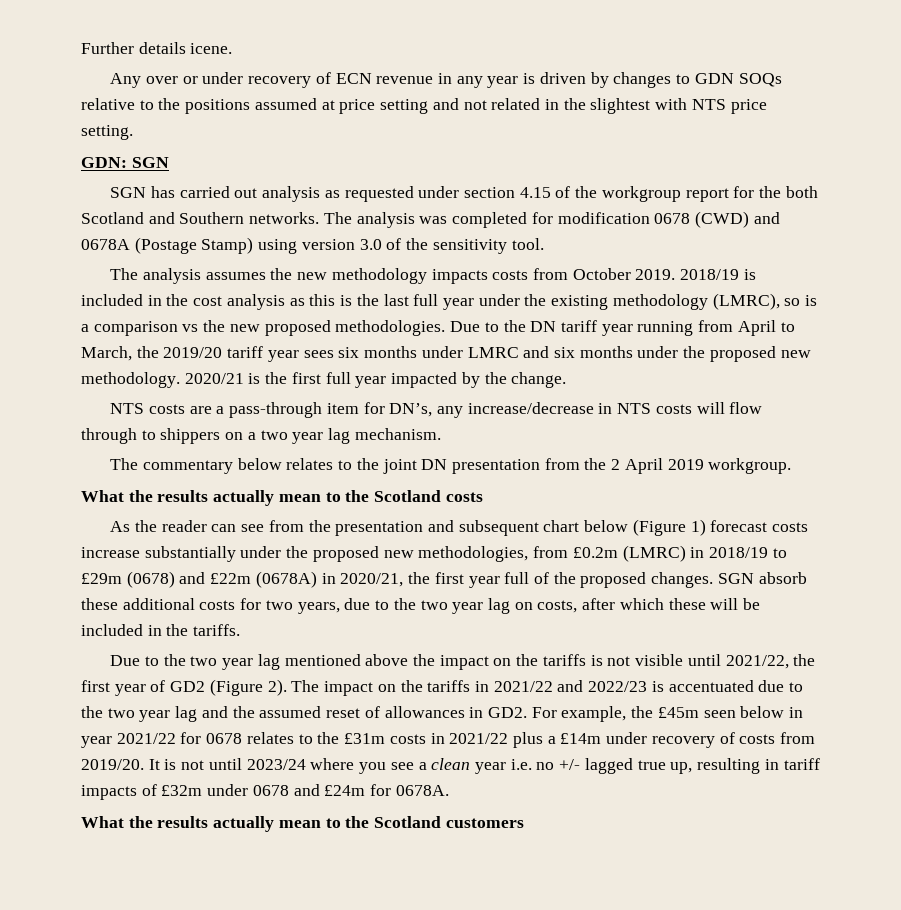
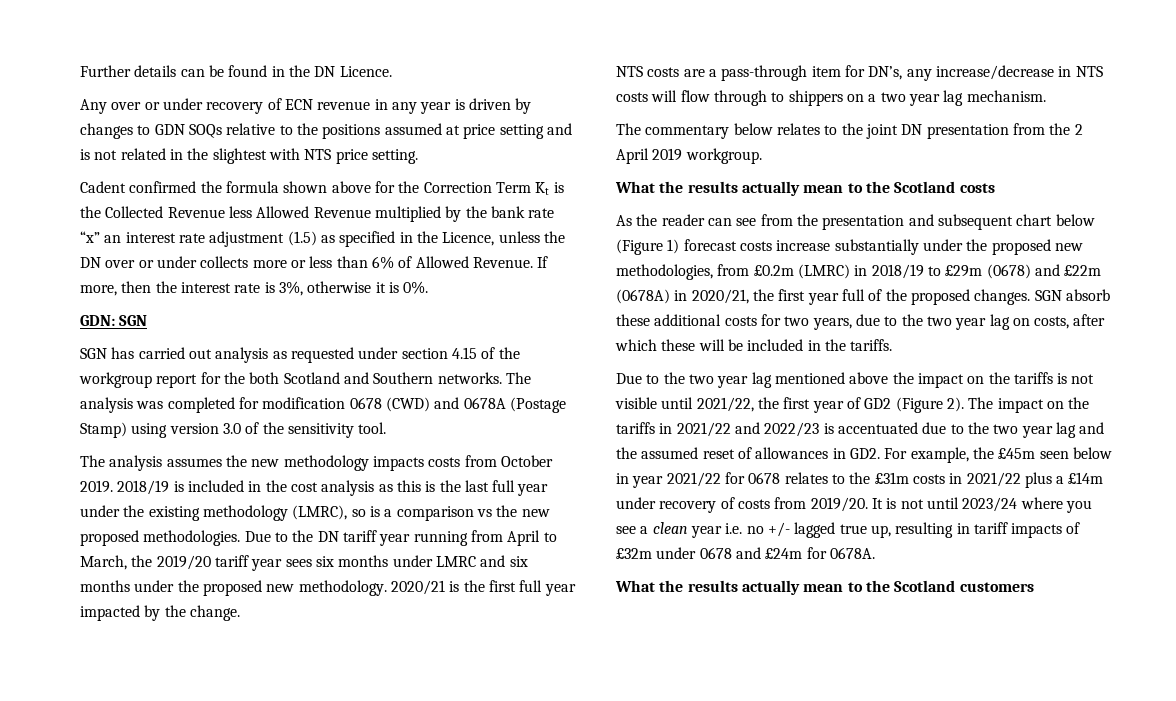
[190,43,233,54] icene. -> [180,65,392,77] can be found in the DN Licence.
(459, 104) none -> [80,149,90,160] is
(133, 132) none -> [80,181,564,195] [80,206,555,222] [80,231,565,247] [80,256,549,269] [80,281,429,296] // Cadent confirmed the formula shown above for the Correction Term Kt is the Collected Revenue less Allowed Revenue multiplied by the bank rate “x” an interest rate adjustment (1.5) as specified in the Licence, unless the DN over or under collects more or less than 6% of Allowed Revenue. If more, then the interest rate is 3%, otherwise it is 0%.

